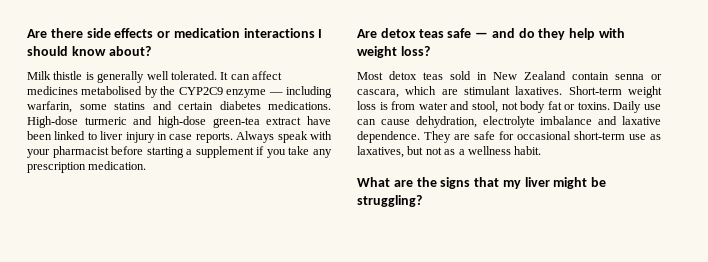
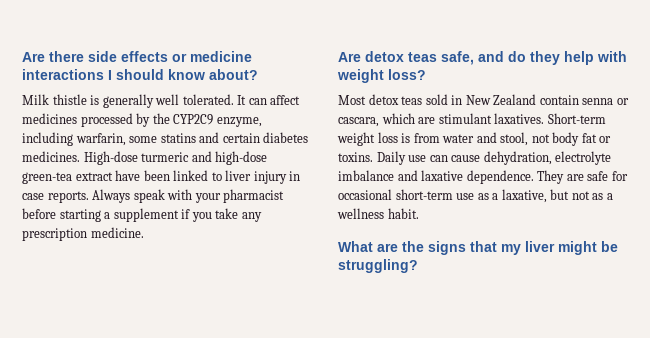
[173,28,240,38] medication -> [190,51,252,62] medicine
[81,86,143,95] metabolised -> [80,113,133,127] processed
[226,89,283,98] enzyme — -> [216,117,262,127] enzyme,
[268,101,331,110] medications. -> [22,151,80,162] medicines.
[88,161,147,170] medication. -> [90,227,144,238] medicine.
[447,28,489,38] safe — -> [441,51,474,65] safe,
[357,146,404,158] laxatives, -> [492,189,547,203] a laxative,

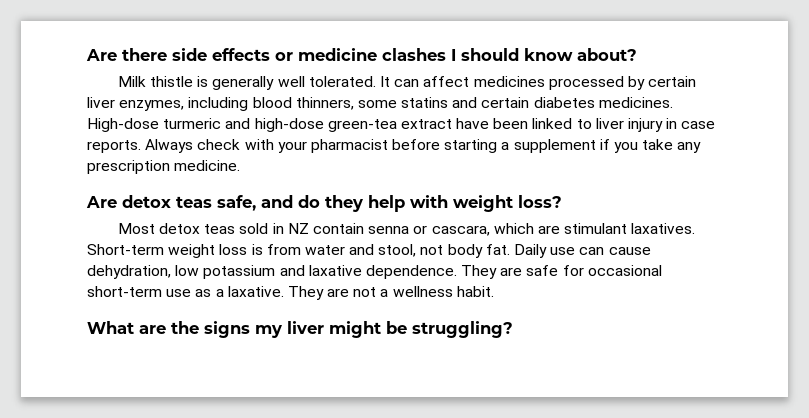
[22,69,104,80] interactions -> [382,48,446,61] clashes
[152,113,262,127] [22,132,126,146] the CYP2C9 enzyme, including warfarin, -> [648,76,697,87] [87,97,354,111] certain liver enzymes, including blood thinners,
[133,189,165,203] speak -> [197,139,241,150] check
[465,94,537,105] New Zealand -> [287,223,309,234] NZ
[581,133,612,143] [338,152,373,162] fat or toxins. -> [485,244,510,255] fat.
[555,151,612,165] [338,170,394,181] electrolyte imbalance -> [175,265,276,279] low potassium
[501,189,604,203] laxative, but not as -> [227,286,377,300] laxative. They are not
[470,241,497,252] that -> (250, 329) none

